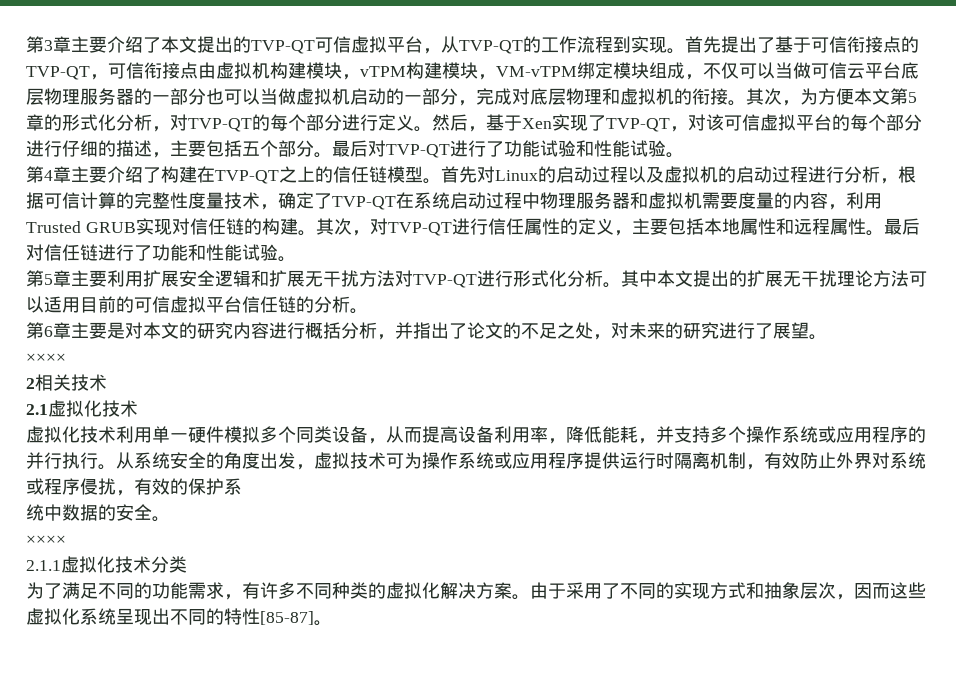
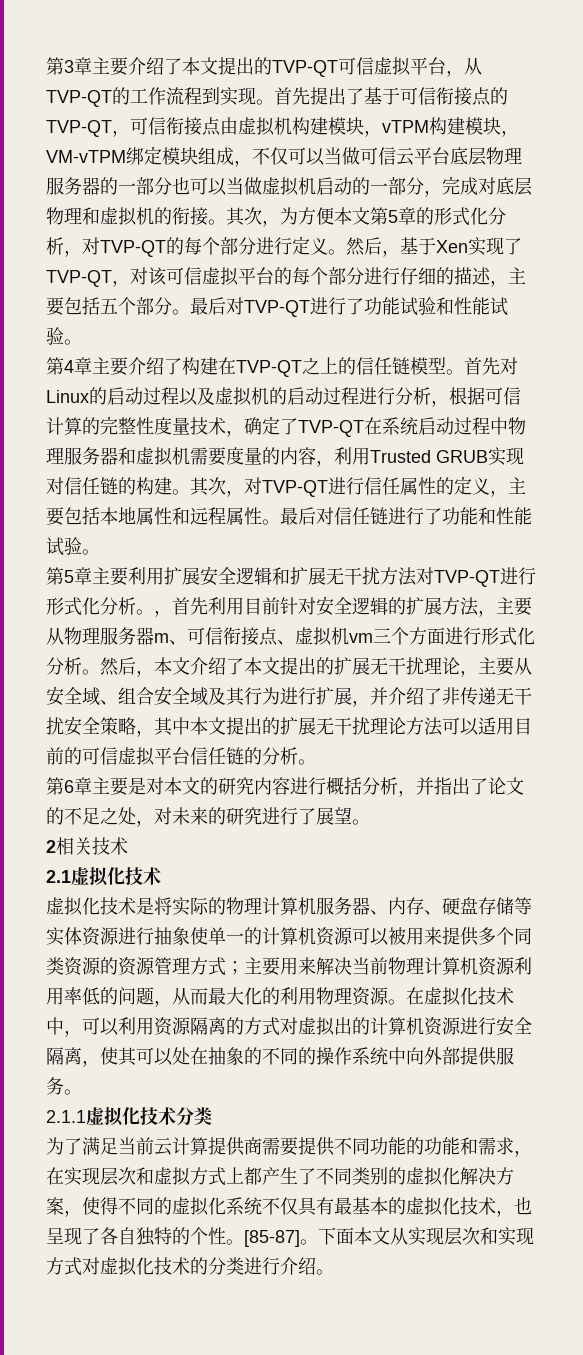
(621, 285) none -> [154,596,532,617] [46,627,535,646] [46,657,532,677] [46,686,532,707] [46,716,154,737] ，首先利用目前针对安全逻辑的扩展方法，主要从物理服务器m、可信衔接点、虚拟机vm三个方面进行形式化分析。然后，本文介绍了本文提出的扩展无干扰理论，主要从安全域、组合安全域及其行为进行扩展，并介绍了非传递无干扰安全策略，
[26,353,66,363] // ×××× -> (370, 822) none
[116,426,926,444] [26,452,926,470] [26,478,242,496] [26,504,170,522] [26,535,66,545] 利用单一硬件模拟多个同类设备，从而提高设备利用率，降低能耗，并支持多个操作系统或应用程序的并行执行。从系统安全的角度出发，虚拟技术可为操作系统或应用程序提供运行时隔离机制，有效防止外界对系统或程序侵扰，有效的保护系 // 统中数据的安全。 // ×××× -> [136,897,532,916] [46,927,532,946] [46,957,532,976] [46,987,514,1007] [46,1016,532,1037] [46,1047,514,1067] [46,1077,82,1095] 是将实际的物理计算机服务器、内存、硬盘存储等实体资源进行抽象使单一的计算机资源可以被用来提供多个同类资源的资源管理方式；主要用来解决当前物理计算机资源利用率低的问题，从而最大化的利用物理资源。在虚拟化技术中，可以利用资源隔离的方式对虚拟出的计算机资源进行安全隔离，使其可以处在抽象的不同的操作系统中向外部提供服务。
[98,582,926,600] [26,608,314,625] 不同的功能需求，有许多不同种类的虚拟化解决方案。由于采用了不同的实现方式和抽象层次，因而这些虚拟化系统呈现出不同的特性[85-87] -> [118,1137,532,1157] [46,1167,514,1186] [46,1197,532,1217] [46,1227,534,1247] [46,1257,316,1276] 当前云计算提供商需要提供不同功能的功能和需求，在实现层次和虚拟方式上都产生了不同类别的虚拟化解决方案，使得不同的虚拟化系统不仅具有最基本的虚拟化技术，也呈现了各自独特的个性。[85-87]。下面本文从实现层次和实现方式对虚拟化技术的分类进行介绍

